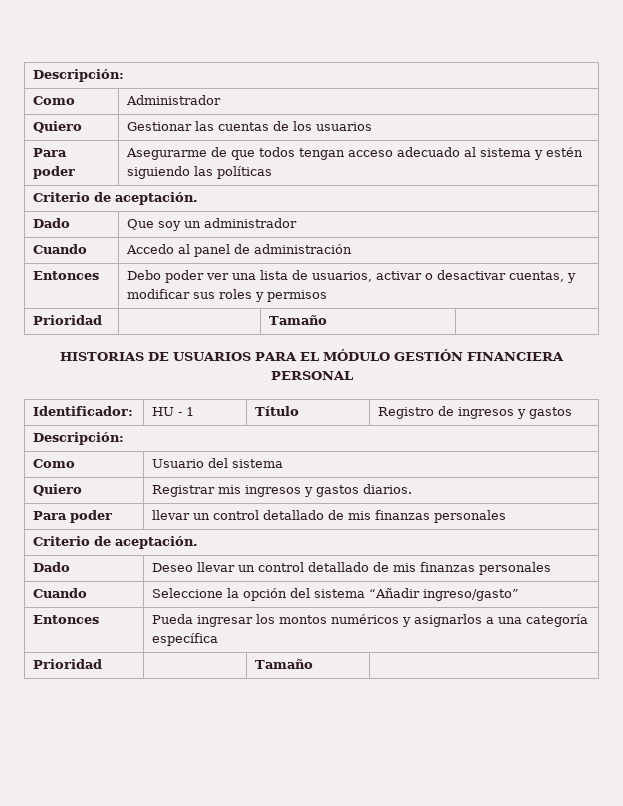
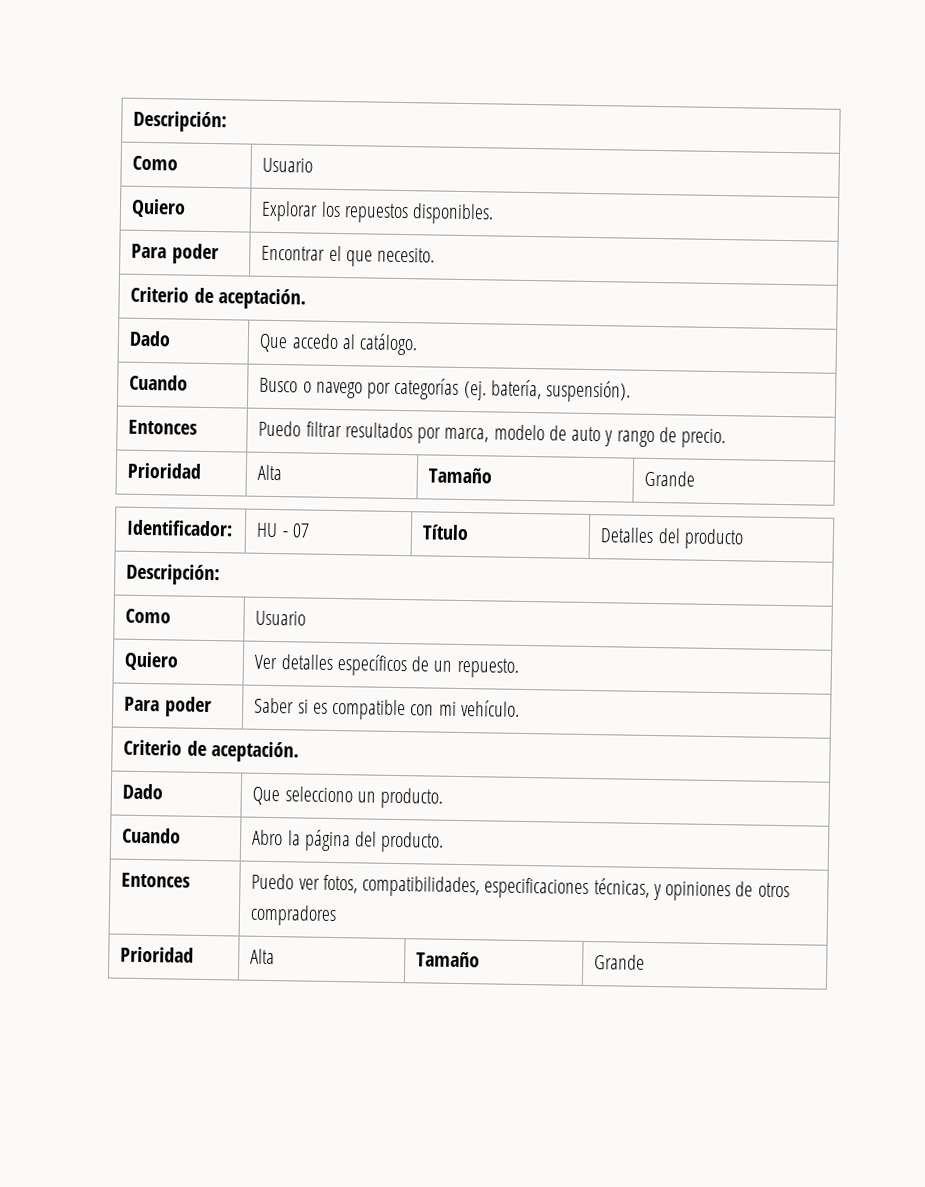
[33,69,125,82] [33,96,76,105] [126,95,222,105] [33,121,83,133] [127,121,373,131] [33,148,68,157] [33,166,76,179] [126,147,584,160] [127,166,273,179] [33,192,199,205] [33,218,71,228] [127,218,298,231] [33,244,88,254] [126,244,353,257] [33,271,100,280] [127,270,577,283] [127,289,328,302] [33,315,103,325] [269,315,328,325] [60,349,564,361] [270,371,353,380] Descripción: // Como | Administrador // Quiero | Gestionar las cuentas de los usuarios // Para poder | Asegurarme de que todos tengan acceso adecuado al sistema y estén siguiendo las políticas // Criterio de aceptación. // Dado | Que soy un administrador // Cuando | Accedo al panel de administración // Entonces | Debo poder ver una lista de usuarios, activar o desactivar cuentas, y modificar sus roles y permisos // Prioridad | | Tamaño | // HISTORIAS DE USUARIOS PARA EL MÓDULO GESTIÓN FINANCIERA PERSONAL -> [133,110,228,133] [132,155,179,171] [262,157,314,173] [131,198,187,218] [261,200,495,225] [131,243,219,265] [261,245,436,267] [130,286,306,310] [129,330,172,347] [259,333,419,356] [129,374,189,391] [259,377,632,403] [128,419,198,435] [258,420,727,449] [127,462,203,479] [257,464,283,481] [428,467,493,484] [644,470,696,487] Descripción: // Como | Usuario // Quiero | Explorar los repuestos disponibles. // Para poder | Encontrar el que necesito. // Criterio de aceptación. // Dado | Que accedo al catálogo. // Cuando | Busco o navego por categorías (ej. batería, suspensión). // Entonces | Puedo filtrar resultados por marca, modelo de auto y rango de precio. // Prioridad | Alta | Tamaño | Grande
[186,407,195,416] 1 -> [291,523,310,538] 07
[378,406,573,419] [33,432,125,445] [33,459,76,468] [152,458,284,468] [33,484,83,496] [152,484,413,497] [33,510,113,523] [152,510,507,523] [33,536,199,549] [33,562,71,572] [152,562,552,575] [33,588,88,598] [152,588,520,601] [33,615,100,624] [152,614,589,627] [152,633,219,646] [33,659,103,669] [255,659,314,669] Registro de ingresos y gastos // Descripción: // Como | Usuario del sistema // Quiero | Registrar mis ingresos y gastos diarios. // Para poder | llevar un control detallado de mis finanzas personales // Criterio de aceptación. // Dado | Deseo llevar un control detallado de mis finanzas personales // Cuando | Seleccione la opción del sistema “Añadir ingreso/gasto” // Entonces | Pueda ingresar los montos numéricos y asignarlos a una categoría específica // Prioridad | | Tamaño | -> [600,527,744,550] [126,563,221,586] [125,608,172,624] [255,610,307,626] [124,651,180,671] [254,654,519,678] [124,696,212,718] [254,697,520,721] [123,739,299,763] [122,783,164,800] [252,786,444,809] [122,827,182,844] [252,829,445,853] [121,872,191,888] [251,873,790,902] [250,904,338,927] [120,946,195,963] [250,948,276,965] [416,951,481,968] [594,954,646,970] Detalles del producto // Descripción: // Como | Usuario // Quiero | Ver detalles específicos de un repuesto. // Para poder | Saber si es compatible con mi vehículo. // Criterio de aceptación. // Dado | Que selecciono un producto. // Cuando | Abro la página del producto. // Entonces | Puedo ver fotos, compatibilidades, especificaciones técnicas, y opiniones de otros compradores // Prioridad | Alta | Tamaño | Grande

